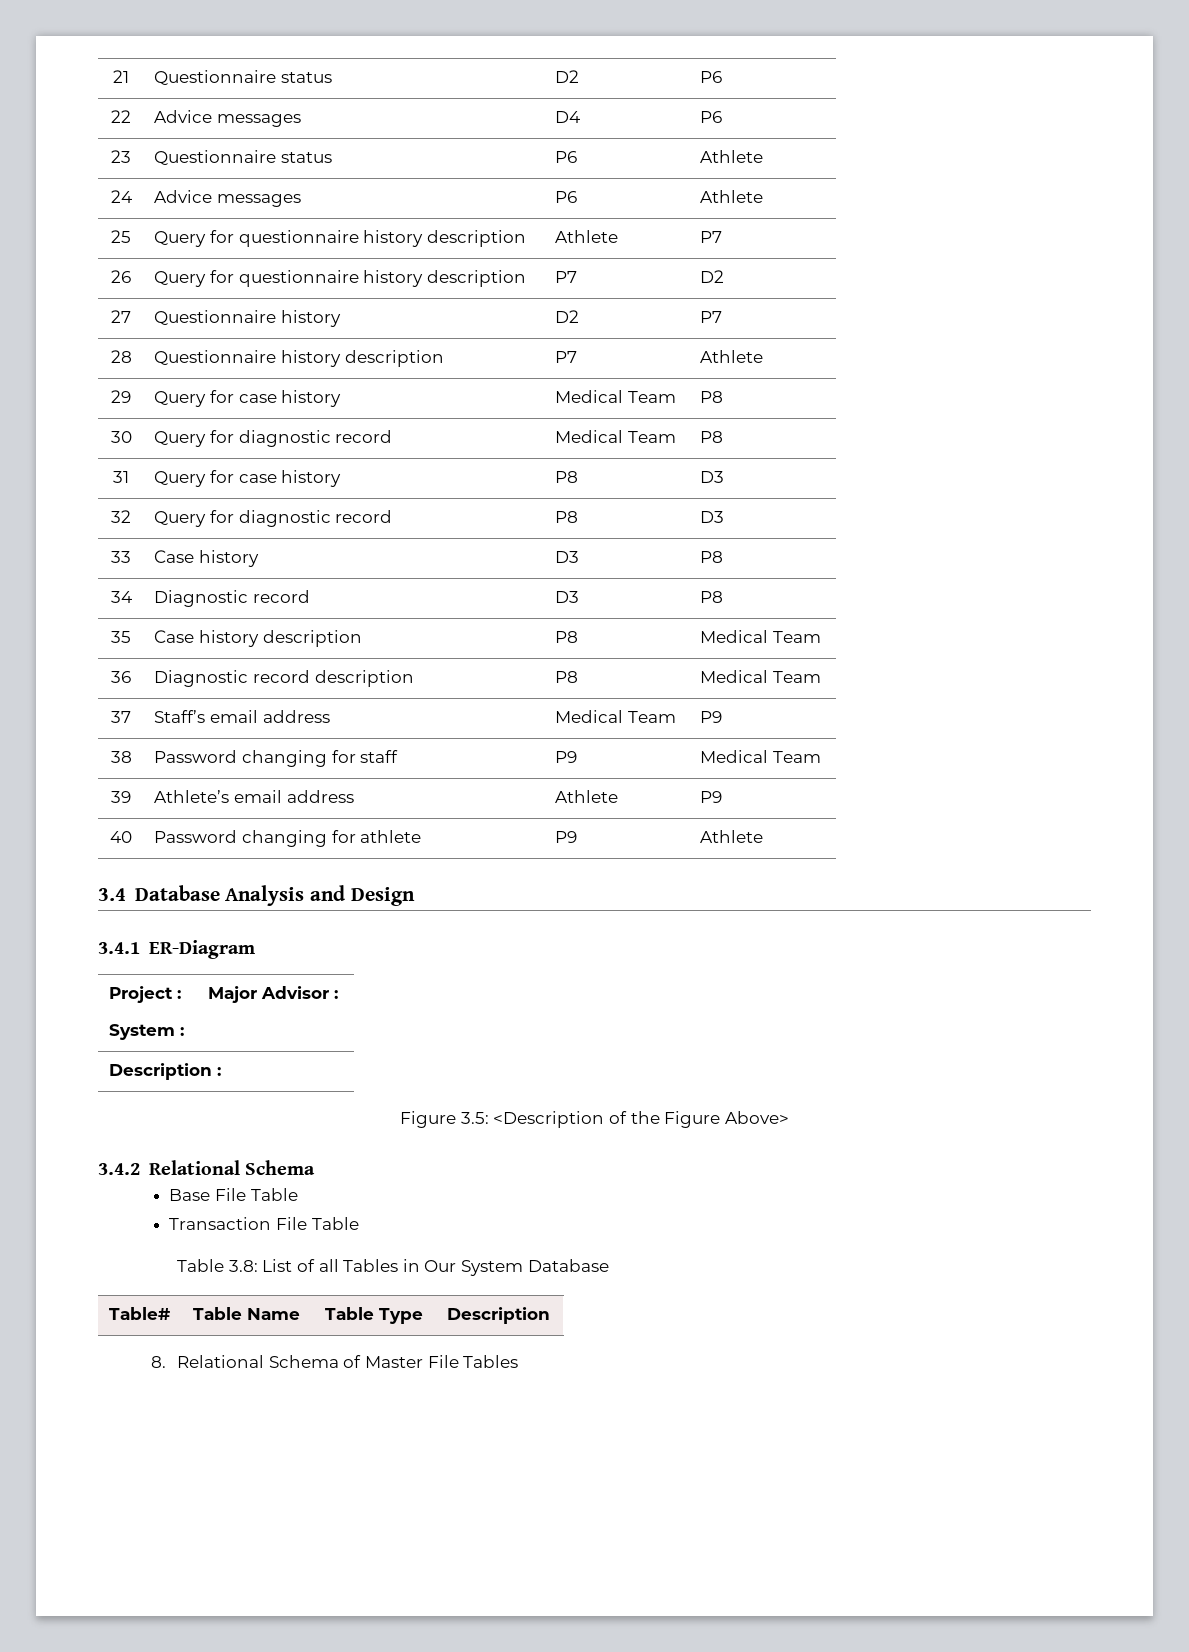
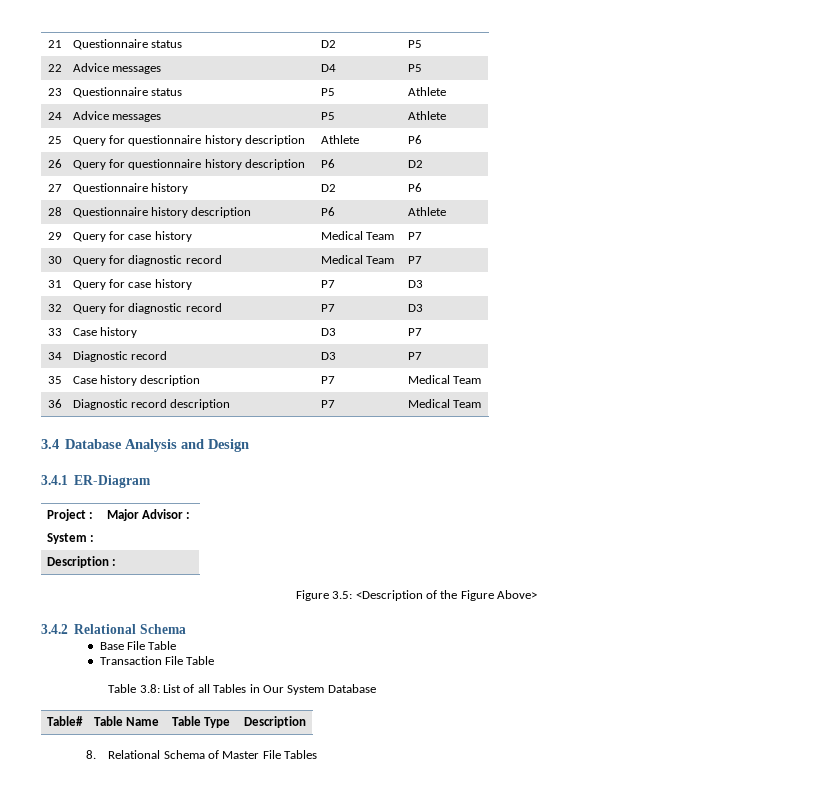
[700,71,723,83] P6 -> [407,40,422,48] P5
[700,111,723,123] P6 -> [407,64,422,72] P5
[555,151,578,163] P6 -> [320,88,335,96] P5
[555,191,578,203] P6 -> [320,112,335,120] P5
[700,231,723,243] P7 -> [407,135,422,144] P6
[555,271,578,283] P7 -> [320,159,335,168] P6
[700,311,723,323] P7 -> [407,183,422,192] P6
[555,351,578,363] P7 -> [320,207,335,216] P6
[700,391,724,403] P8 -> [407,232,422,240] P7
[700,431,724,443] P8 -> [407,256,422,264] P7
[555,471,579,483] P8 -> [320,280,335,288] P7
[555,511,579,523] P8 -> [320,304,335,312] P7
[700,551,724,563] P8 -> [407,328,422,336] P7
[700,591,724,603] P8 -> [407,352,422,360] P7
[555,631,579,643] P8 -> [320,376,335,384] P7
[555,671,579,683] [700,670,821,683] [111,711,131,723] [154,710,330,723] [555,710,676,723] [700,711,723,723] [110,751,132,763] [154,750,399,767] [555,751,578,763] [700,750,821,763] [111,791,131,803] [154,790,354,803] [555,790,619,803] [700,791,723,803] [110,831,132,843] [154,830,422,847] [555,831,578,843] [700,830,764,843] P8 | Medical Team // 37 | Staff’s email address | Medical Team | P9 // 38 | Password changing for staff | P9 | Medical Team // 39 | Athlete’s email address | Athlete | P9 // 40 | Password changing for athlete | P9 | Athlete -> [320,400,335,408] [407,399,481,408] P7 | Medical Team

